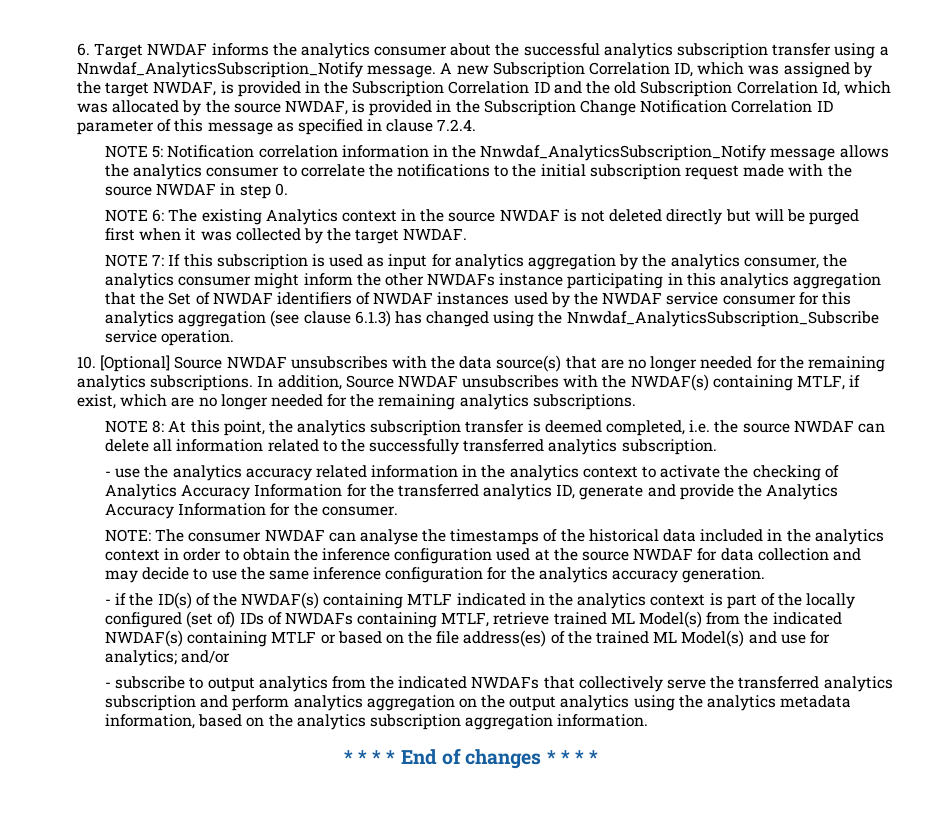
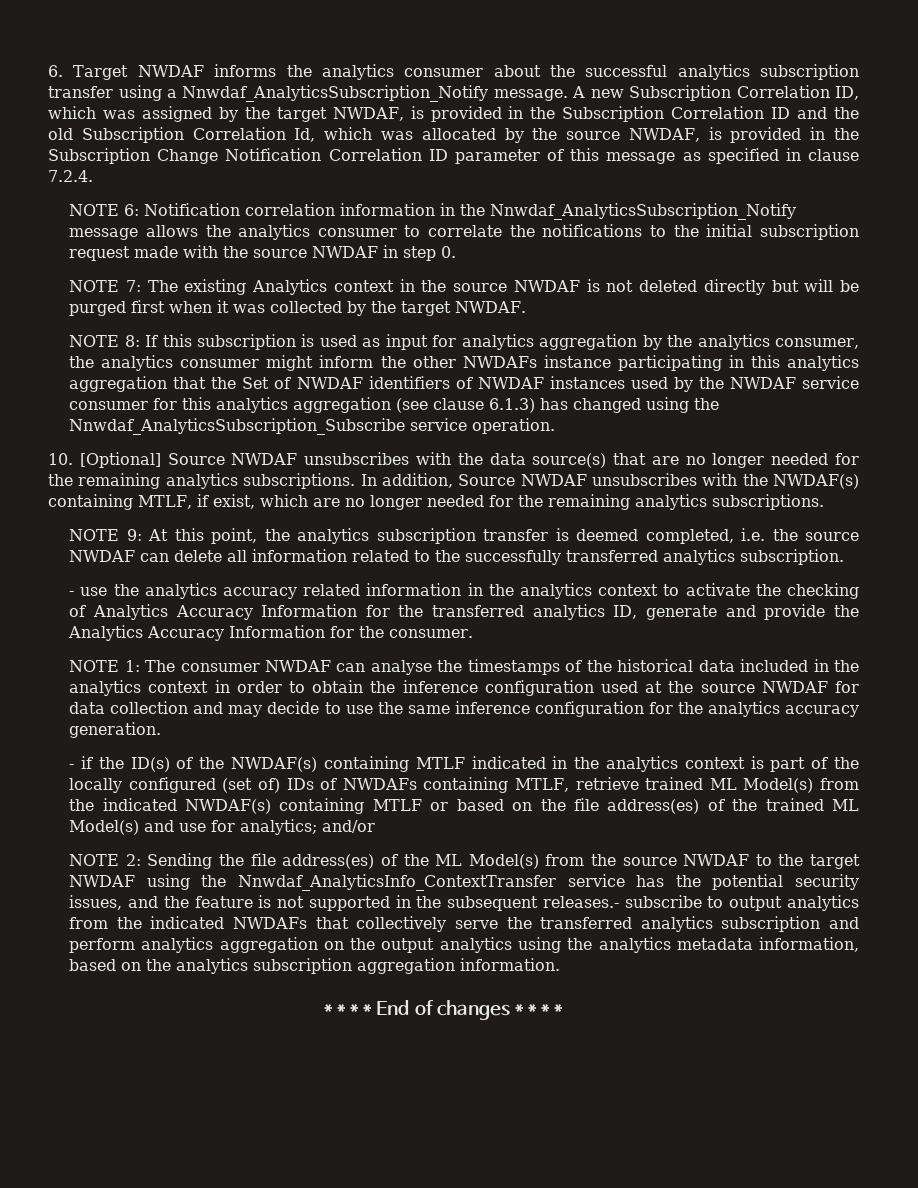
[152,145,164,158] 5: -> [124,204,140,216] 6:
[152,209,165,222] 6: -> [125,280,141,292] 7:
[152,254,165,266] 7: -> [124,335,140,347] 8:
[152,420,165,433] 8: -> [126,529,142,541] 9:
[104,529,151,542] NOTE: -> [69,660,140,672] NOTE 1:
[104,682,111,688] - -> [69,853,861,869] [69,874,860,891] [69,895,619,911] NOTE 2: Sending the file address(es) of the ML Model(s) from the source NWDAF to the target NWDAF using the Nnwdaf_AnalyticsInfo_ContextTransfer service has the potential security issues, and the feature is not supported in the subsequent releases.-

